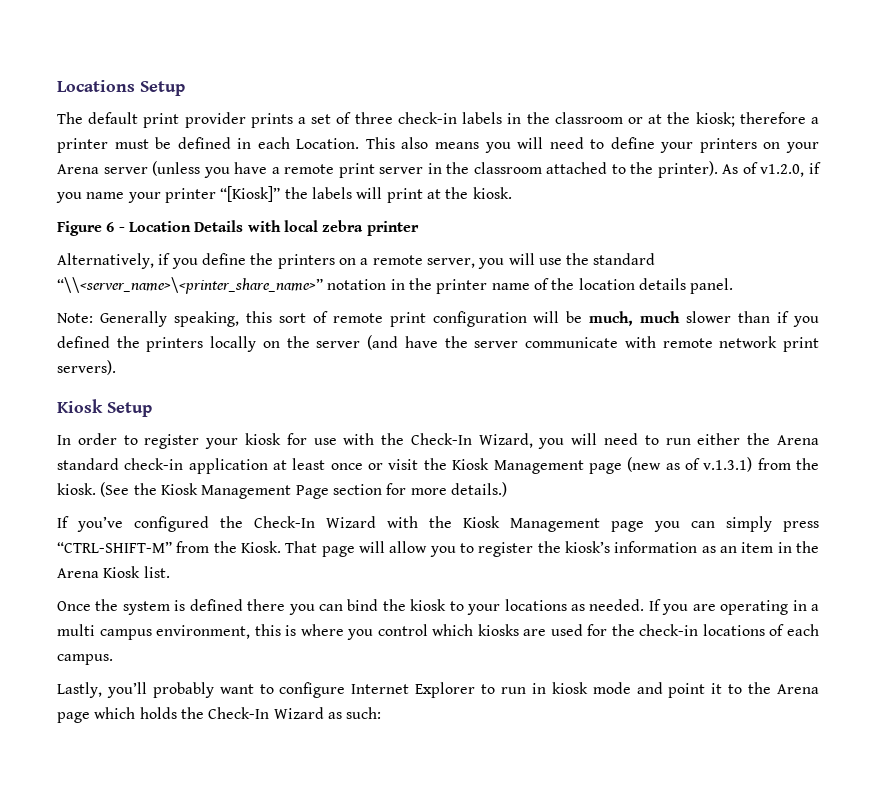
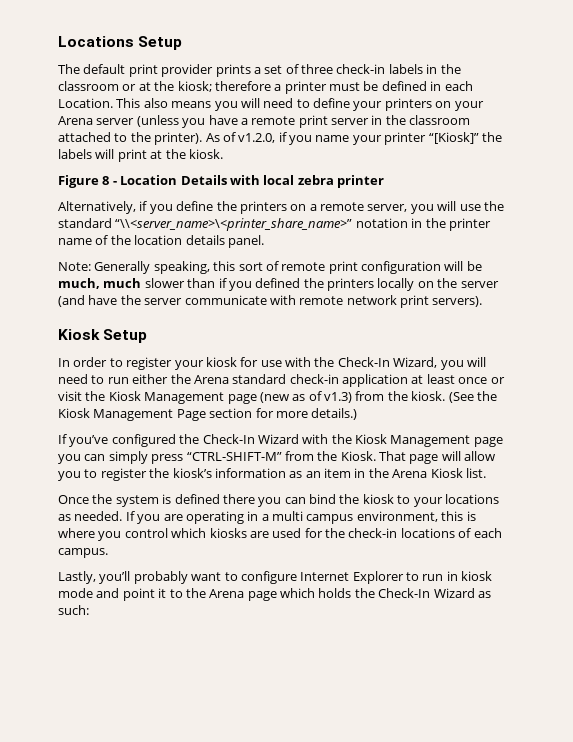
[106,222,115,232] 6 -> [102,176,110,185] 8
[703,457,753,472] v.1.3.1) -> [324,392,352,403] v1.3)

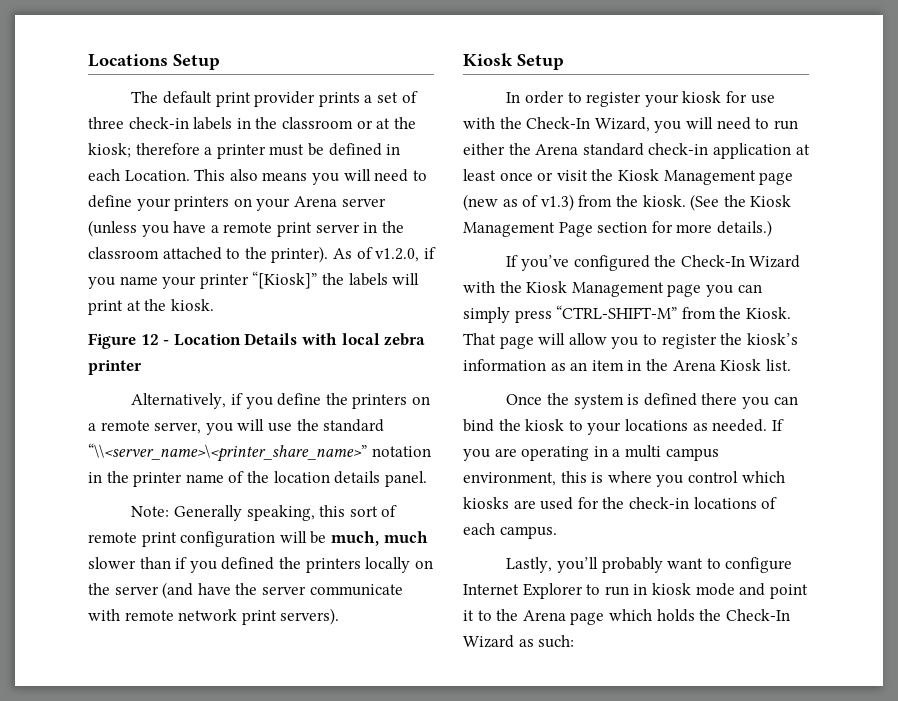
[102,176,110,185] 8 -> [140,334,159,345] 12

